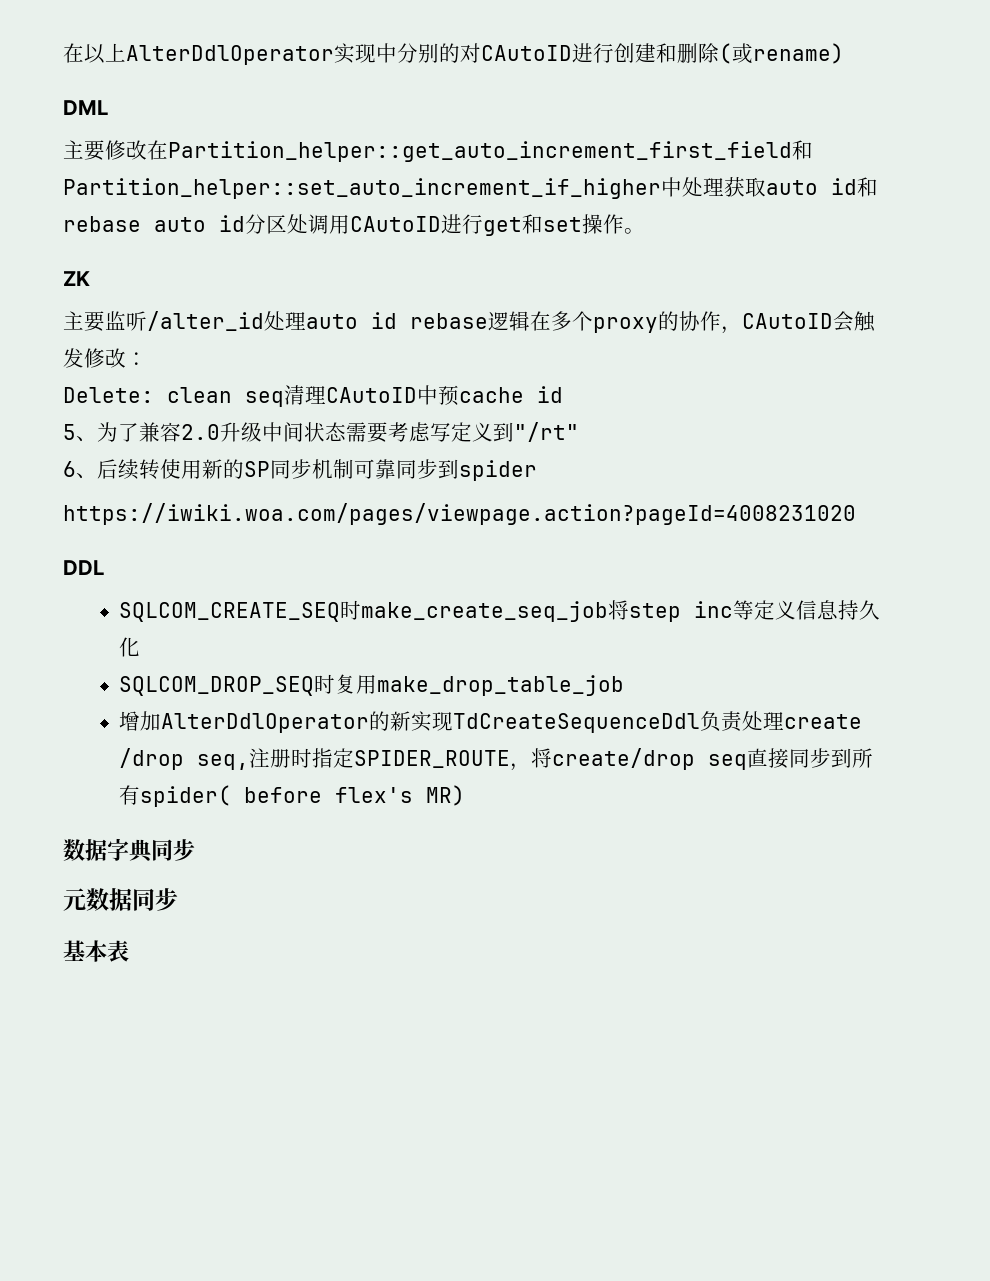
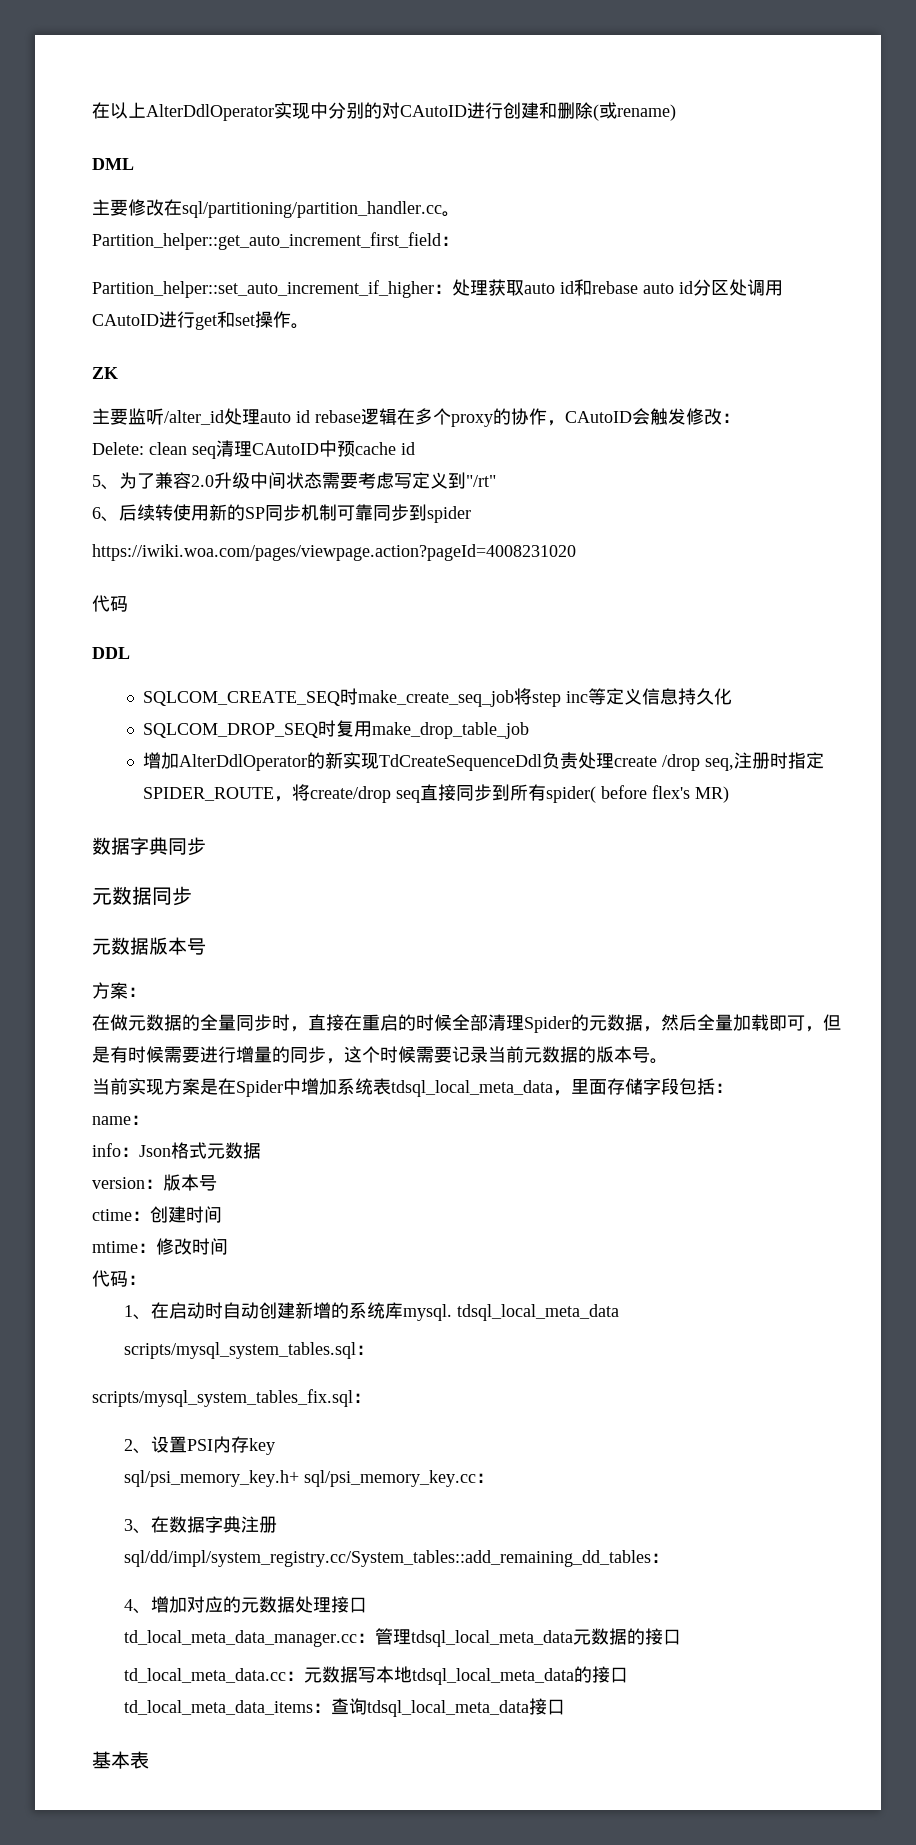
[168,140,813,162] [63,177,682,199] Partition_helper::get_auto_increment_first_field和Partition_helper::set_auto_increment_if_higher中 -> [182,201,460,218] [92,232,459,250] [92,280,452,298] sql/partitioning/partition_handler.cc。 // Partition_helper::get_auto_increment_first_field： // Partition_helper::set_auto_increment_if_higher：
(856, 514) none -> [92,595,128,612] // 代码
(178, 899) none -> [92,937,206,955] [92,982,146,999] [92,1014,841,1033] [92,1046,668,1064] [92,1078,733,1097] [92,1115,149,1125] [92,1142,261,1159] [92,1174,217,1191] [92,1206,222,1223] [92,1238,228,1255] [92,1270,146,1287] [123,1302,619,1321] [123,1342,374,1359] [92,1389,371,1407] [123,1436,275,1455] [123,1470,494,1487] [123,1516,277,1534] [123,1550,669,1567] [123,1596,367,1614] [123,1628,681,1647] [123,1666,628,1685] [123,1698,565,1717] // 元数据版本号 // 方案： // 在做元数据的全量同步时，直接在重启的时候全部清理Spider的元数据，然后全量加载即可，但是有时候需要进行增量的同步，这个时候需要记录当前元数据的版本号。 // 当前实现方案是在Spider中增加系统表tdsql_local_meta_data，里面存储字段包括： // name： // info：Json格式元数据 // version：版本号 // ctime：创建时间 // mtime：修改时间 // 代码： // 1、在启动时自动创建新增的系统库mysql. tdsql_local_meta_data // scripts/mysql_system_tables.sql： // scripts/mysql_system_tables_fix.sql： // 2、设置PSI内存key // sql/psi_memory_key.h+ sql/psi_memory_key.cc： // 3、在数据字典注册 // sql/dd/impl/system_registry.cc/System_tables::add_remaining_dd_tables： // 4、增加对应的元数据处理接口 // td_local_meta_data_manager.cc：管理tdsql_local_meta_data元数据的接口 // td_local_meta_data.cc：元数据写本地tdsql_local_meta_data的接口 // td_local_meta_data_items：查询tdsql_local_meta_data接口

